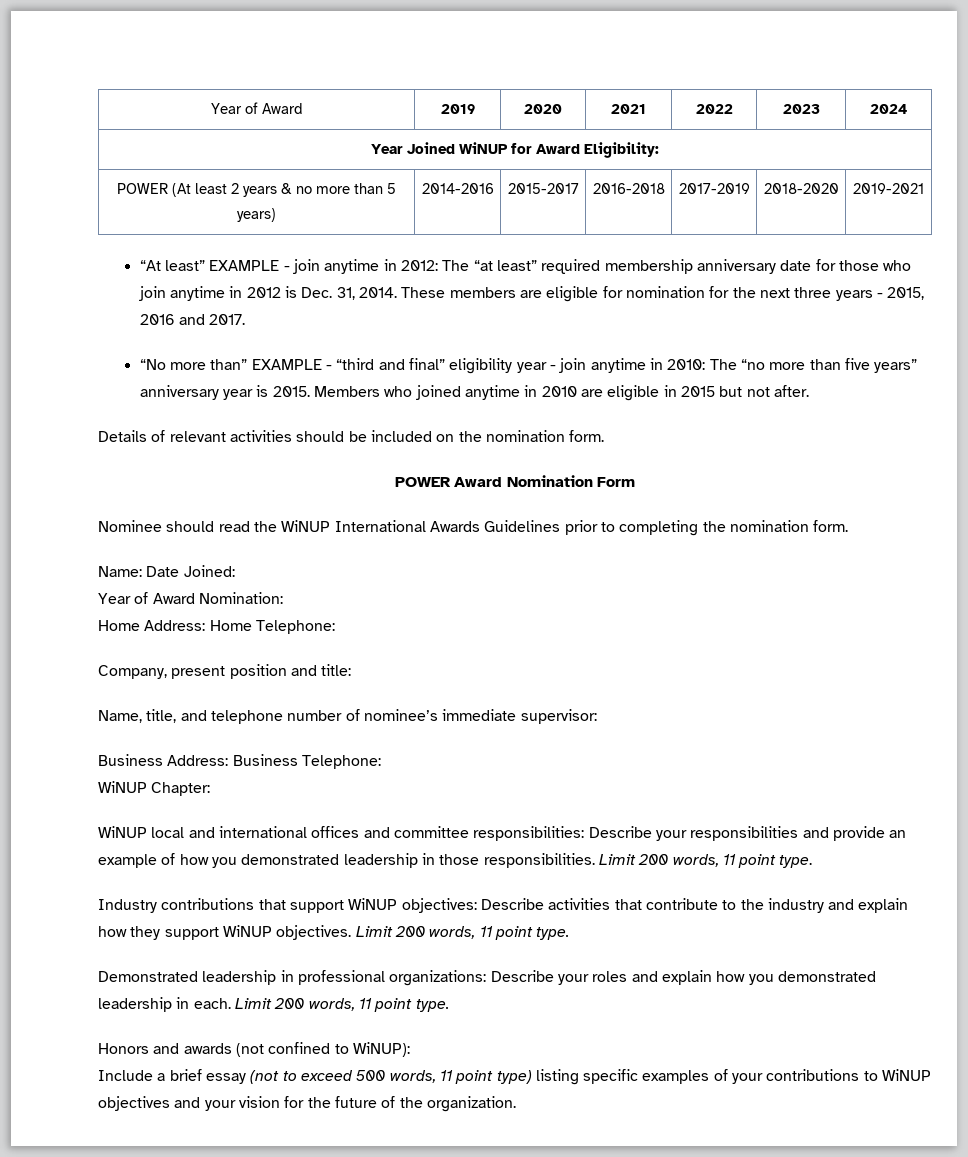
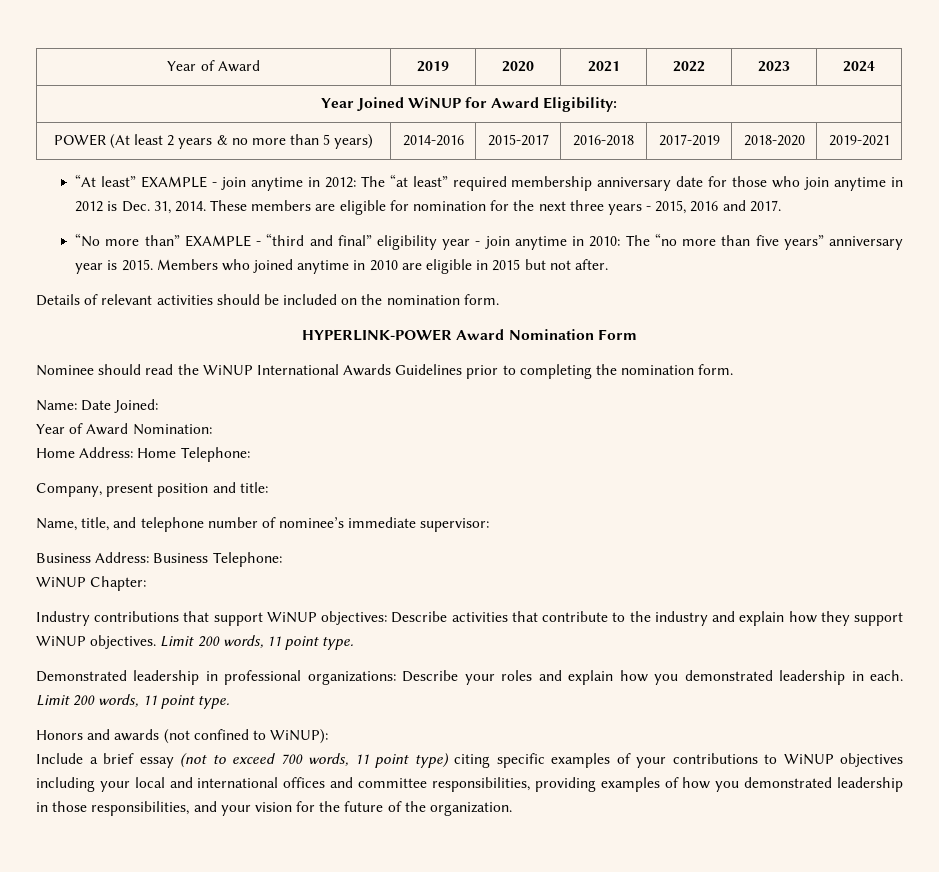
[395,477,452,487] POWER -> [302,329,453,341] HYPERLINK-POWER
[98,826,907,841] [98,853,813,868] // WiNUP local and international offices and committee responsibilities: Describe your responsibilities and provide an example of how you demonstrated leadership in those responsibilities. Limit 200 words, 11 point type. -> (147, 583) none
[356,1070,386,1081] 500 -> [280,754,303,764] 700
[535,1069,579,1085] listing -> [454,754,490,768] citing
(170, 1103) none -> [36,777,904,792] [36,801,190,816] including your local and international offices and committee responsibilities, providing examples of how you demonstrated leadership in those responsibilities,

